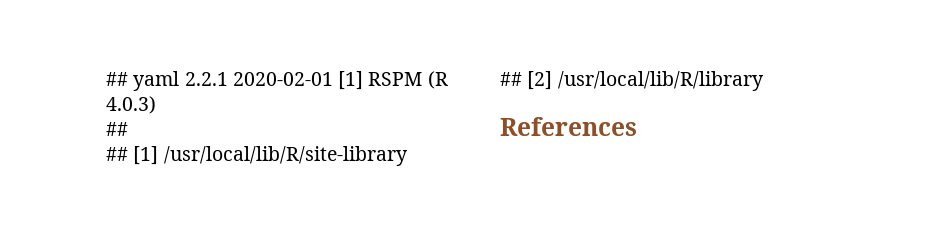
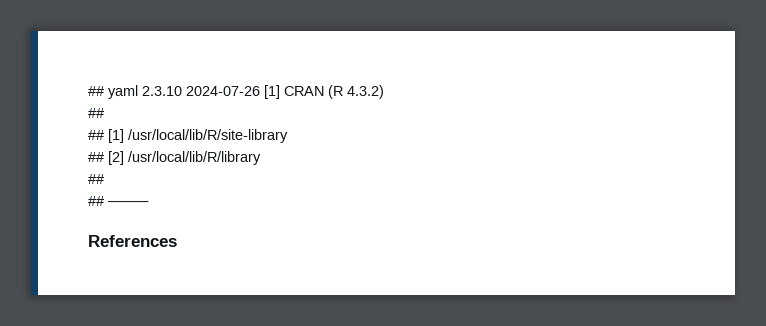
[184,71,448,90] [106,96,156,114] 2.2.1 2020-02-01 [1] RSPM (R 4.0.3) -> [142,85,384,99] 2.3.10 2024-07-26 [1] CRAN (R 4.3.2)
(764, 81) none -> [88,174,104,184] [88,196,149,206] // ## // ## ────

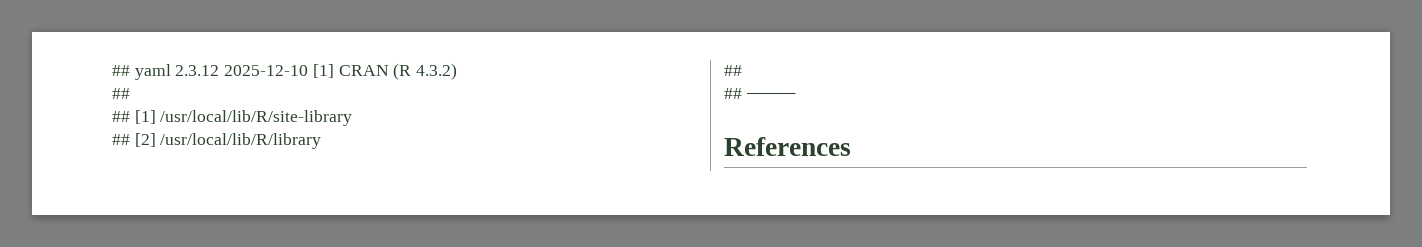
[142,86,260,96] 2.3.10 2024-07-26 -> [175,65,309,76] 2.3.12 2025-12-10

